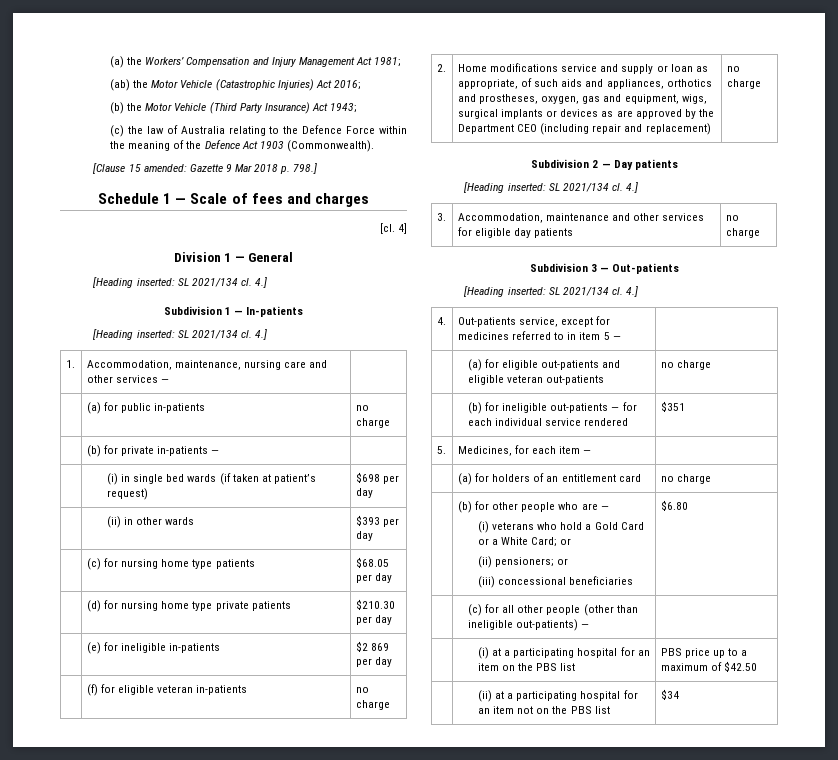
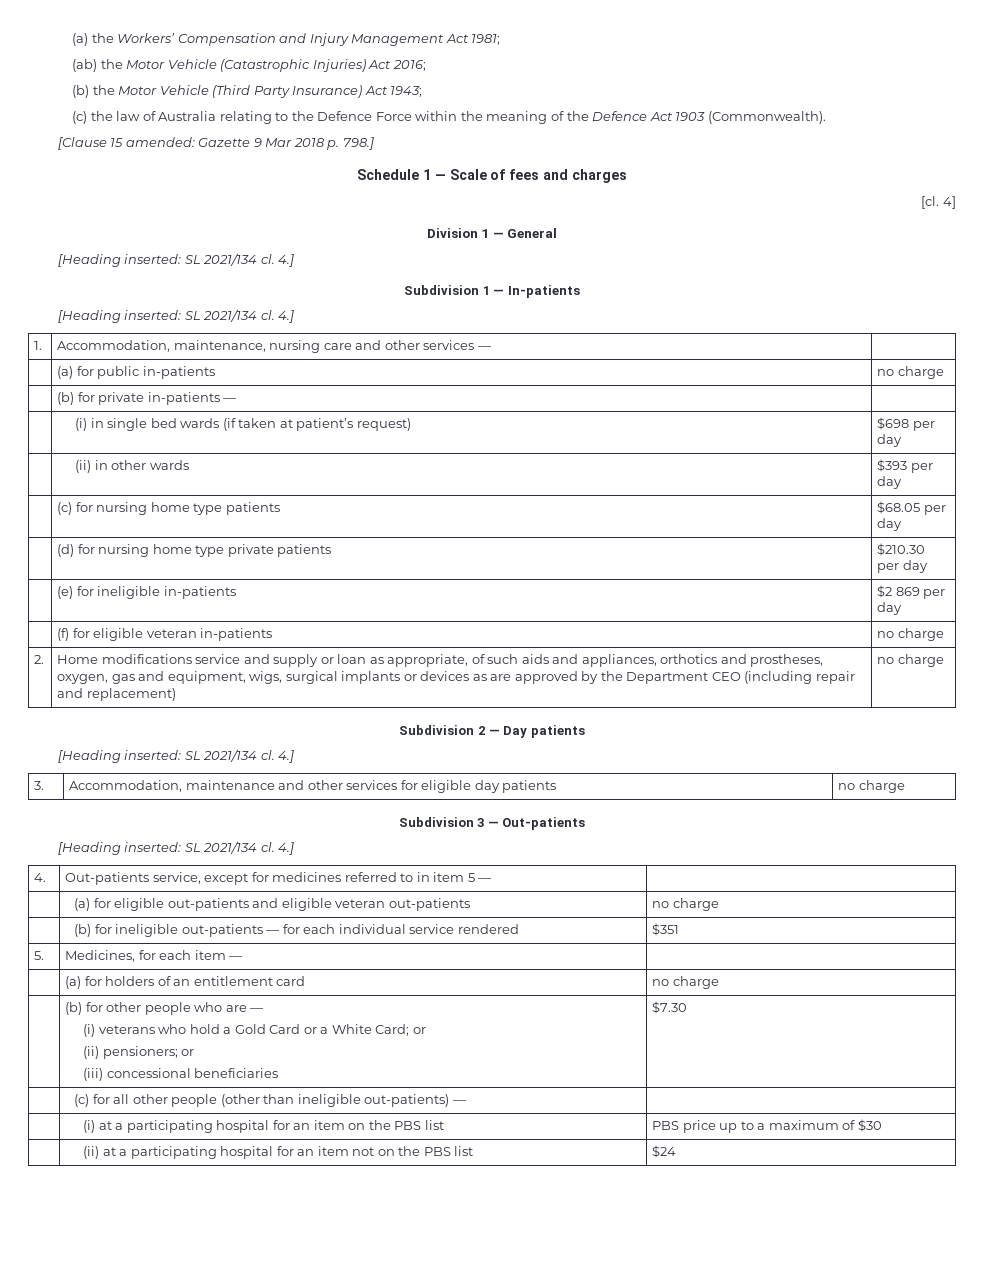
[660,500,688,511] $6.80 -> [652,1001,688,1014] $7.30
[724,661,758,672] $42.50 -> [857,1119,882,1132] $30
[660,689,679,700] $34 -> [652,1145,677,1158] $24

